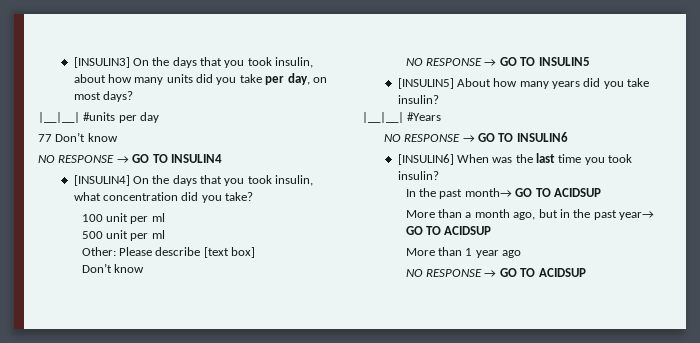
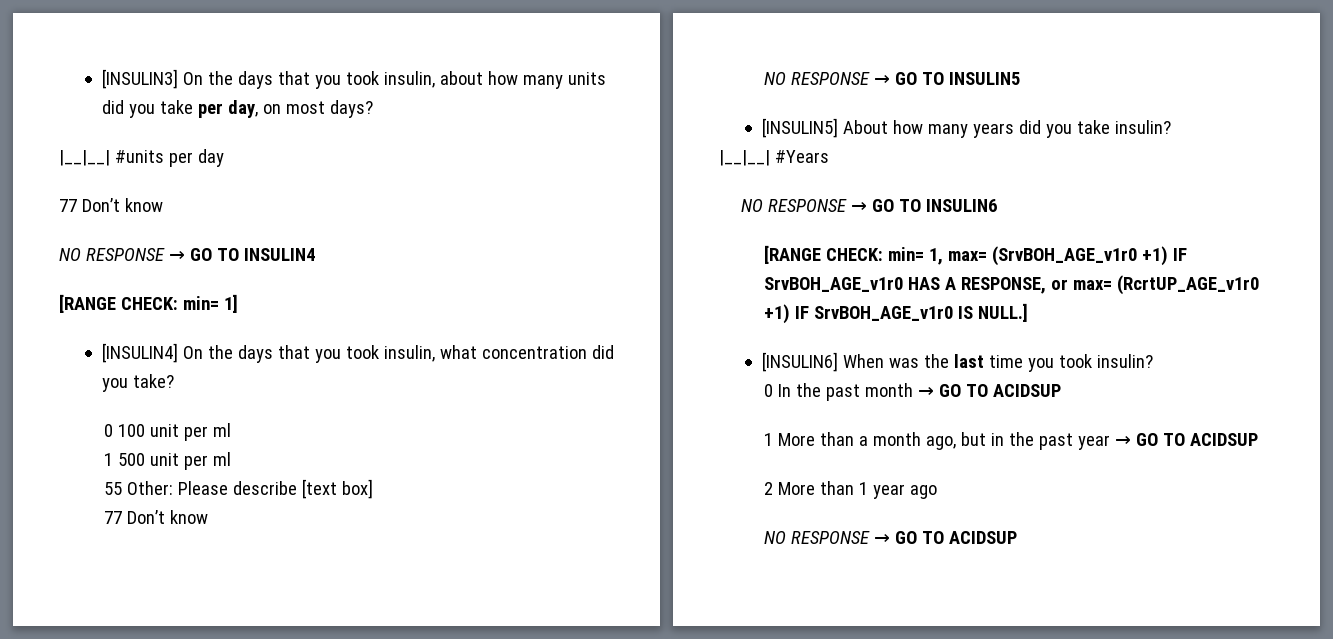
(222, 158) none -> [59,294,238,313] // [RANGE CHECK: min= 1]
(254, 196) none -> [103,424,113,437] 0
(165, 217) none -> [103,453,113,466] 1
(165, 234) none -> [103,482,122,495] 55
(256, 252) none -> [103,511,122,524] 77
(568, 137) none -> [763,245,1187,266] [763,275,1259,295] [763,303,1028,324] // [RANGE CHECK: min= 1, max= (SrvBOH_AGE_v1r0 +1) IF SrvBOH_AGE_v1r0 HAS A RESPONSE, or max= (RcrtUP_AGE_v1r0 +1) IF SrvBOH_AGE_v1r0 IS NULL.]
(439, 175) none -> [763,384,773,397] 0
[464,188,601,197] month→ GO TO ACIDSUP // -> [864,383,1061,397] [763,433,773,446] month → GO TO ACIDSUP // 1
[619,211,655,220] [405,226,492,235] year→ GO TO ACIDSUP // -> [1077,433,1258,450] [763,482,773,495] year → GO TO ACIDSUP // 2

